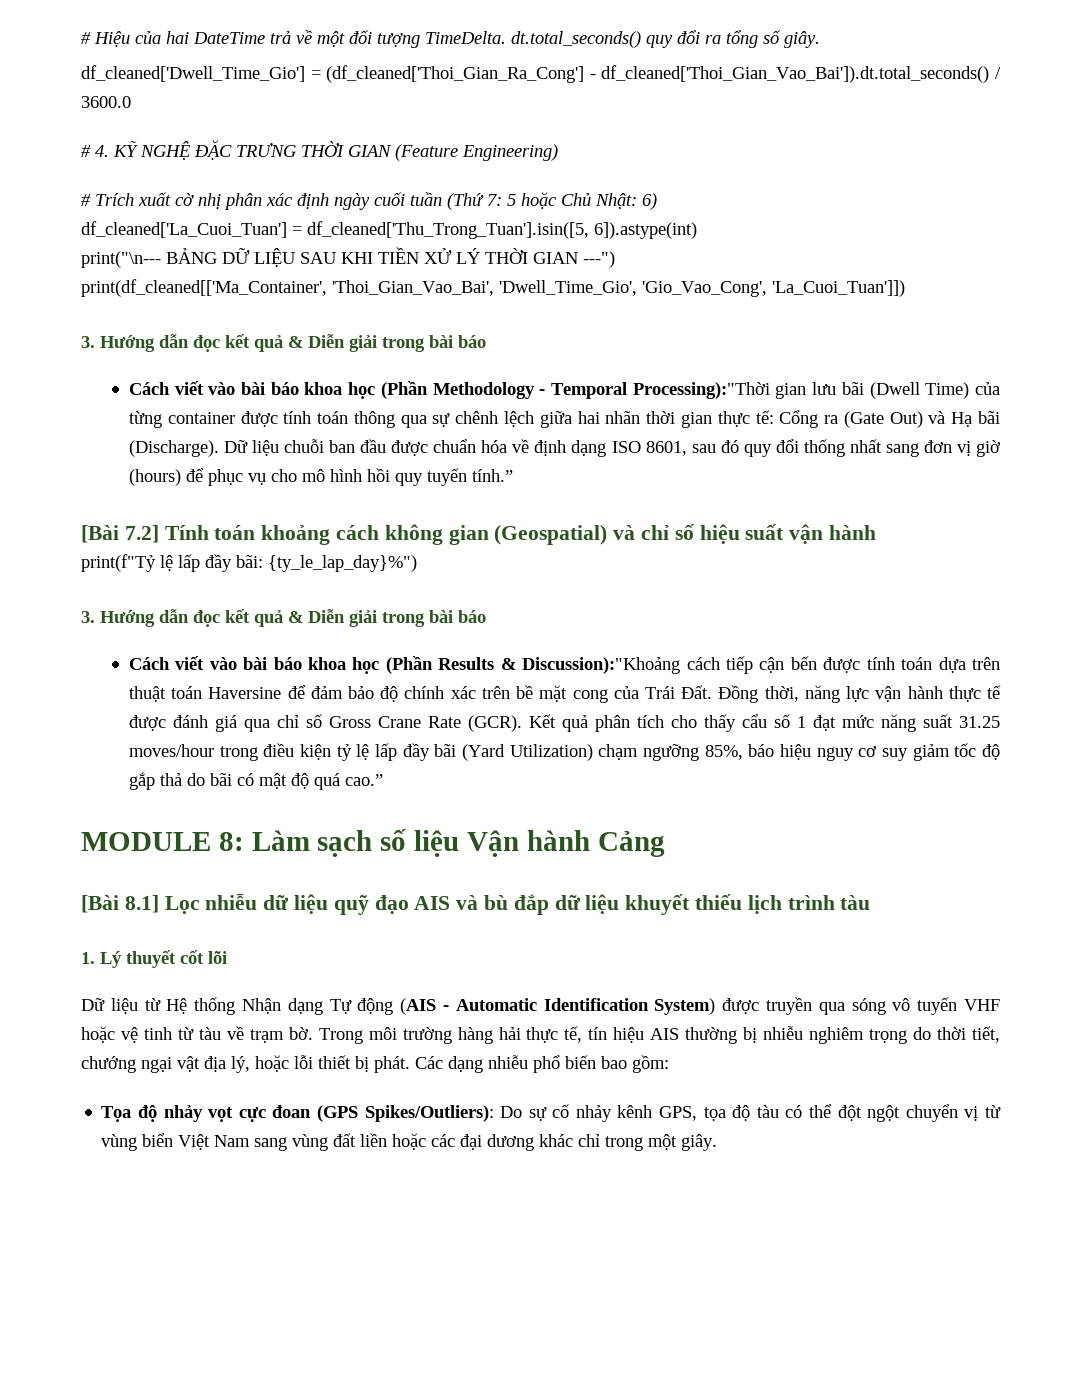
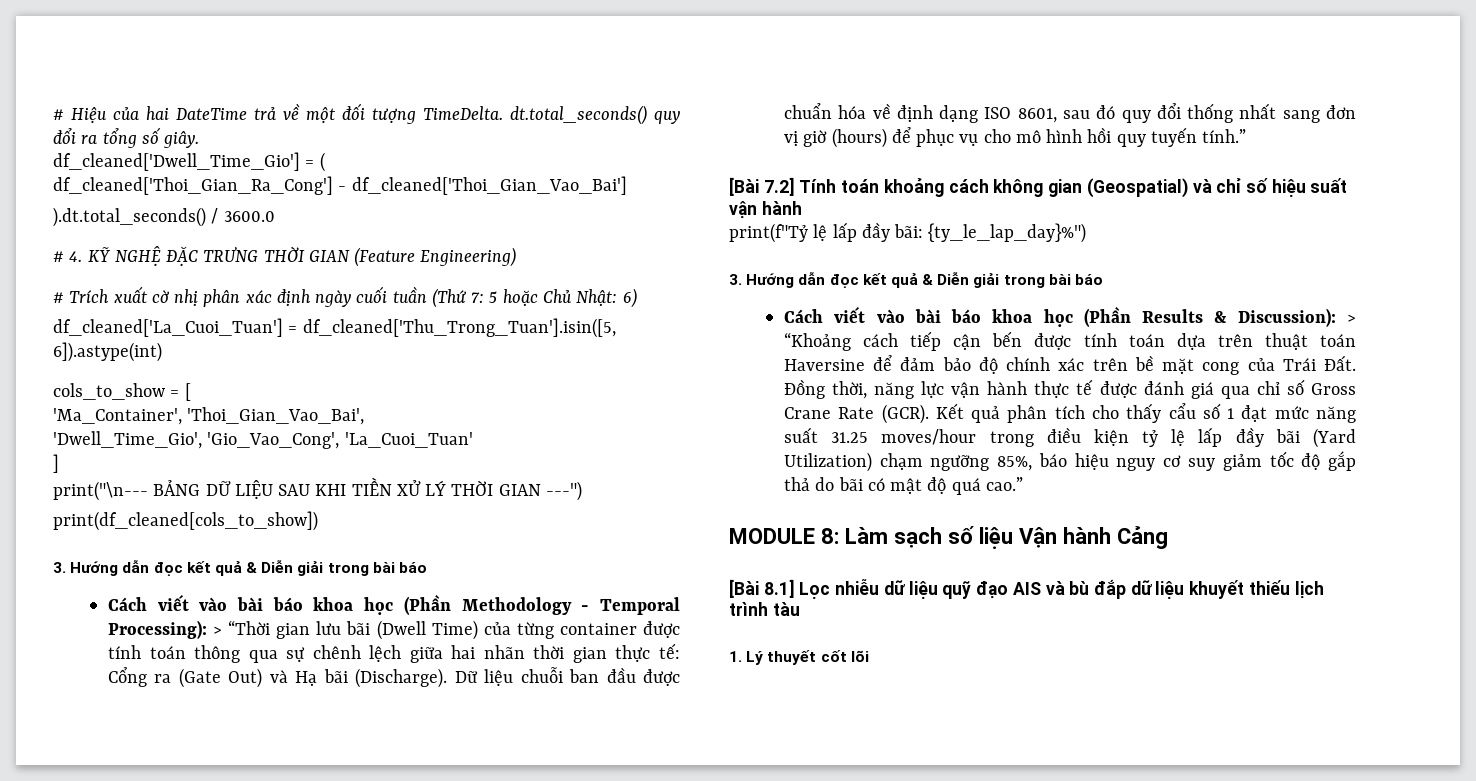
[326,65,990,83] (df_cleaned['Thoi_Gian_Ra_Cong'] - df_cleaned['Thoi_Gian_Vao_Bai']).dt.total_seconds() -> [319,152,325,172] [53,176,627,195] [53,207,206,227] ( // df_cleaned['Thoi_Gian_Ra_Cong'] - df_cleaned['Thoi_Gian_Vao_Bai'] // ).dt.total_seconds()
(697, 230) none -> [53,383,191,401] [53,407,365,425] [53,431,473,449] [53,454,59,473] // cols_to_show = [ // 'Ma_Container', 'Thoi_Gian_Vao_Bai', // 'Dwell_Time_Gio', 'Gio_Vao_Cong', 'La_Cuoi_Tuan' // ]
[81,279,905,297] print(df_cleaned[['Ma_Container', 'Thoi_Gian_Vao_Bai', 'Dwell_Time_Gio', 'Gio_Vao_Cong', 'La_Cuoi_Tuan']]) -> [53,511,318,531] print(df_cleaned[cols_to_show])
[632,382,770,399] Processing):"Thời -> [107,620,271,639] Processing): > “Thời
[522,657,681,674] Discussion):"Khoảng -> [1237,308,1356,327] [783,332,851,351] Discussion): > “Khoảng
[81,997,1000,1015] [81,1026,1001,1044] [81,1055,669,1073] [101,1104,1002,1122] [101,1133,718,1151] // Dữ liệu từ Hệ thống Nhận dạng Tự động (AIS - Automatic Identification System) được truyền qua sóng vô tuyến VHF hoặc vệ tinh từ tàu về trạm bờ. Trong môi trường hàng hải thực tế, tín hiệu AIS thường bị nhiễu nghiêm trọng do thời tiết, chướng ngại vật địa lý, hoặc lỗi thiết bị phát. Các dạng nhiễu phổ biến bao gồm: // Tọa độ nhảy vọt cực đoan (GPS Spikes/Outliers): Do sự cố nhảy kênh GPS, tọa độ tàu có thể đột ngột chuyển vị từ vùng biển Việt Nam sang vùng đất liền hoặc các đại dương khác chỉ trong một giây. -> (869, 656) none

